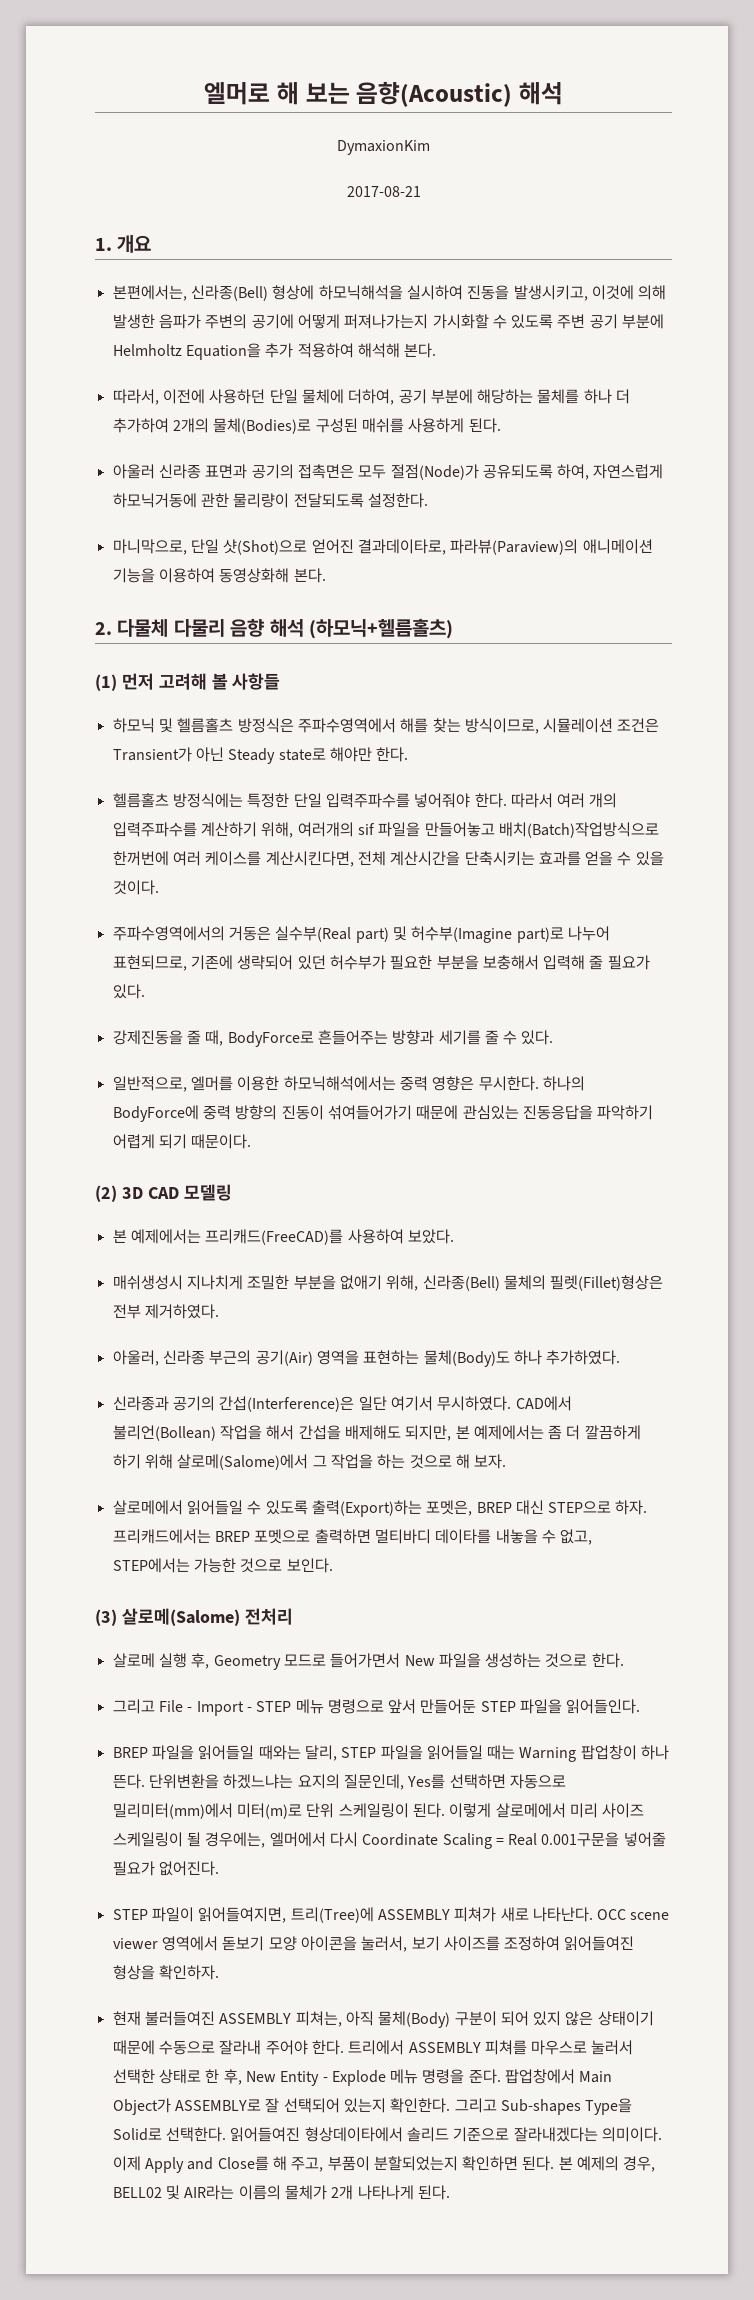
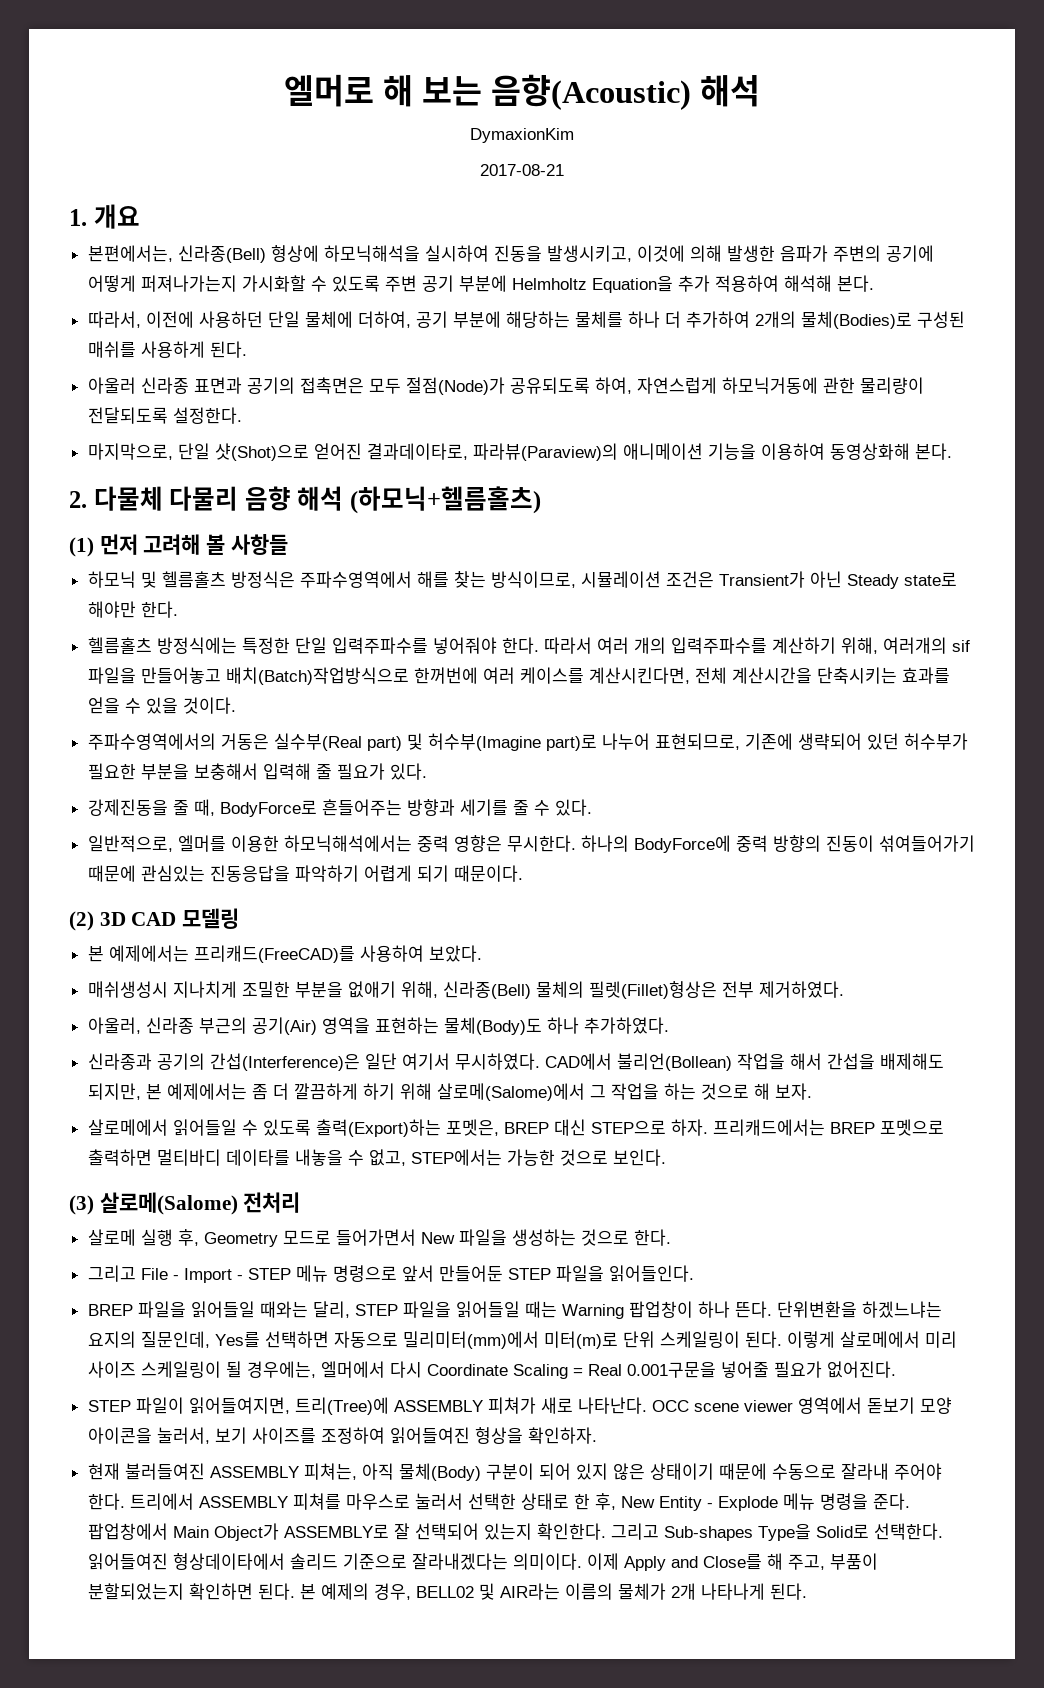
[112,539,187,555] 마니막으로, -> [87,443,173,460] 마지막으로,

